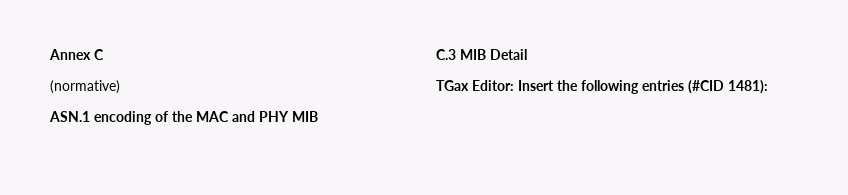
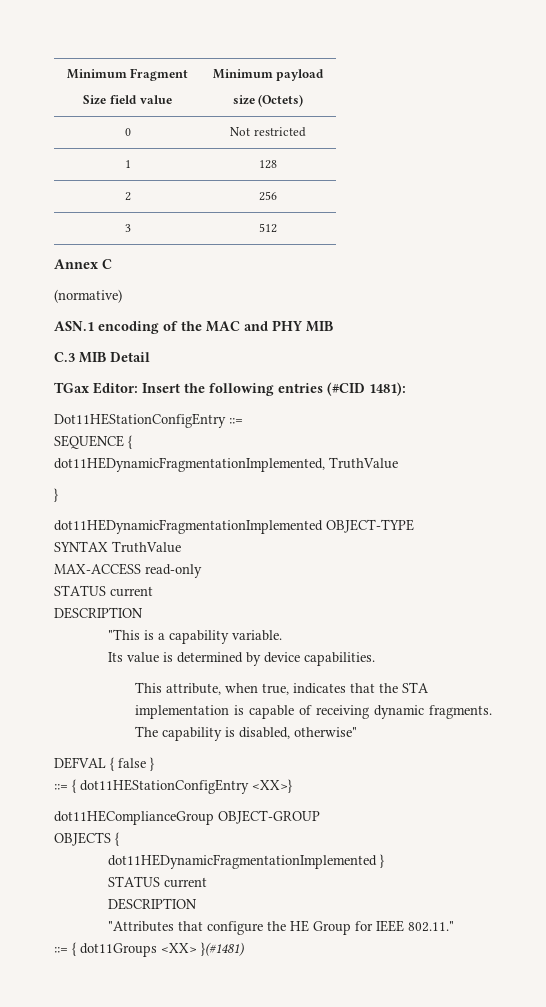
(49, 54) none -> [66,68,189,81] [83,95,172,105] [212,69,325,81] [232,94,304,107] [124,128,131,136] [230,127,306,137] [124,160,131,168] [259,160,277,169] [124,192,131,201] [259,191,277,201] [124,224,131,232] [259,223,277,233] Minimum Fragment // Size field value | Minimum payload // size (Octets) // 0 | Not restricted // 1 | 128 // 2 | 256 // 3 | 512 //
(768, 87) none -> [54,413,243,428] [54,435,132,449] [54,457,398,472] [54,488,58,502] [54,519,414,534] [54,541,181,553] [54,563,202,578] [54,585,153,597] [54,607,143,619] [107,629,282,644] [107,652,375,666] [134,682,429,695] [134,705,492,719] [134,726,357,741] [54,757,154,771] [54,779,292,794] [54,810,320,825] [54,832,119,846] [107,854,384,869] [107,876,207,888] [107,898,197,910] [107,920,454,935] [54,942,244,957] // Dot11HEStationConfigEntry ::= // SEQUENCE { // dot11HEDynamicFragmentationImplemented, TruthValue // } // dot11HEDynamicFragmentationImplemented OBJECT-TYPE // SYNTAX TruthValue // MAX-ACCESS read-only // STATUS current // DESCRIPTION // "This is a capability variable. // Its value is determined by device capabilities. // This attribute, when true, indicates that the STA implementation is capable of receiving dynamic fragments. The capability is disabled, otherwise" // DEFVAL { false } // ::= { dot11HEStationConfigEntry <XX>} // dot11HEComplianceGroup OBJECT-GROUP // OBJECTS { // dot11HEDynamicFragmentationImplemented } // STATUS current // DESCRIPTION // "Attributes that configure the HE Group for IEEE 802.11." // ::= { dot11Groups <XX> }(#1481)

